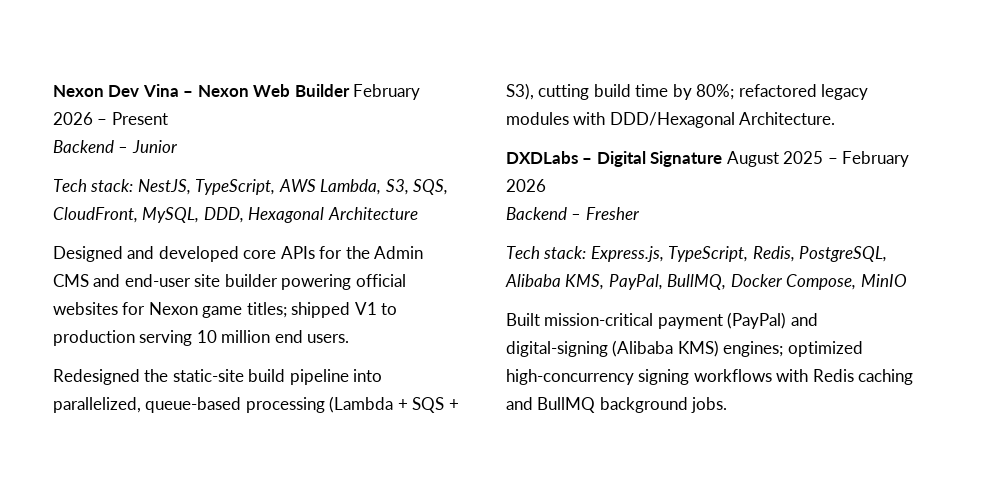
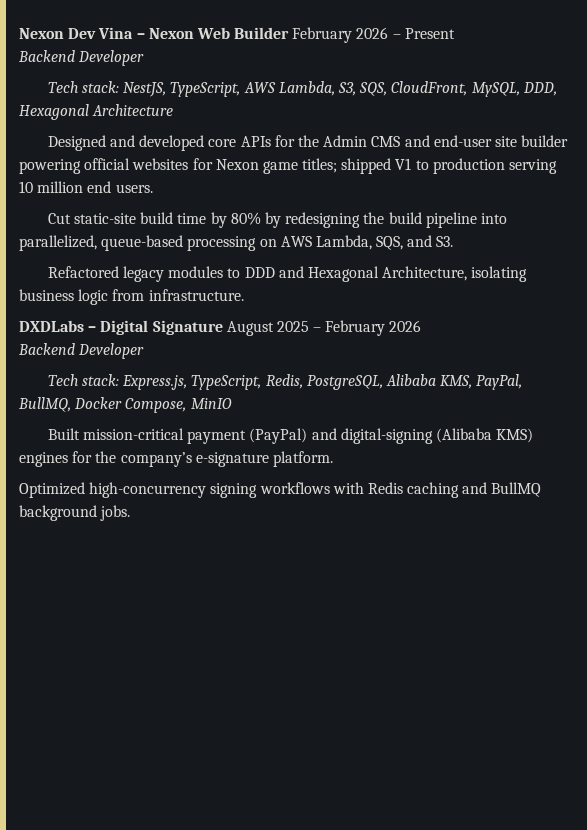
[118,140,178,153] – Junior -> [78,50,145,66] Developer
[53,369,244,385] Redesigned the static-site -> [47,212,385,228] Cut static-site build time by 80% by redesigning the
[329,396,459,413] [506,83,869,100] [506,112,836,128] (Lambda + SQS + S3), cutting build time by 80%; refactored legacy modules with DDD/Hexagonal Architecture. -> [259,235,454,250] [47,266,528,282] [19,289,244,305] on AWS Lambda, SQS, and S3. // Refactored legacy modules to DDD and Hexagonal Architecture, isolating business logic from infrastructure.
[571,207,640,220] – Fresher -> [78,343,145,359] Developer
[723,341,863,357] engines; optimized -> [19,451,333,467] [19,482,85,498] engines for the company’s e-signature platform. // Optimized

